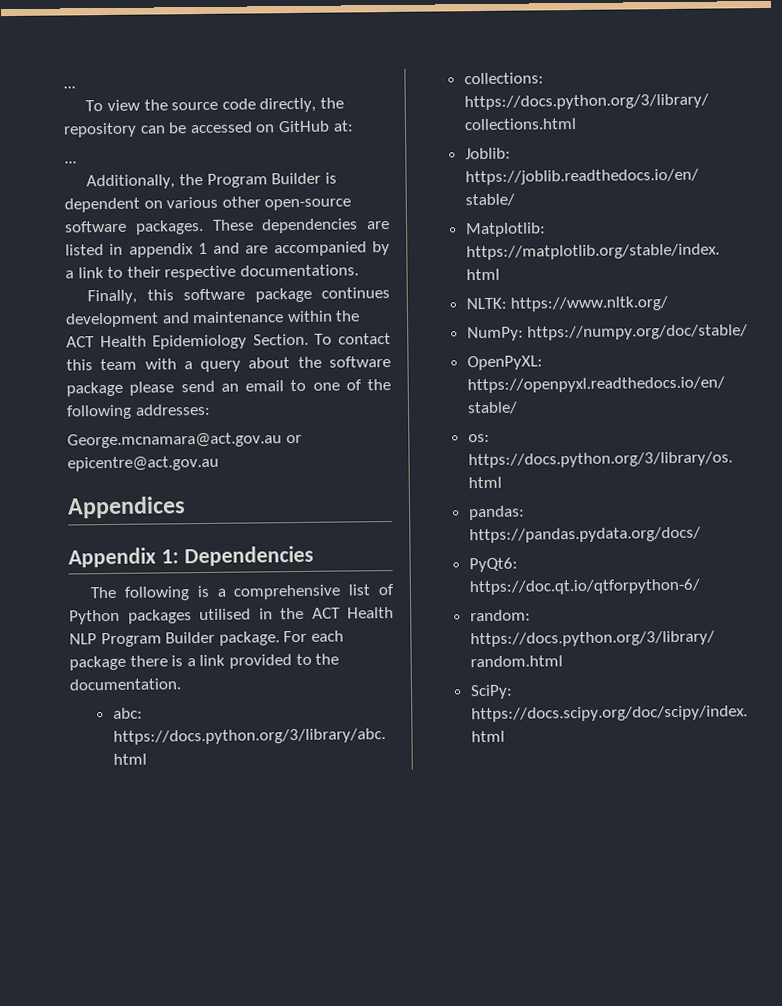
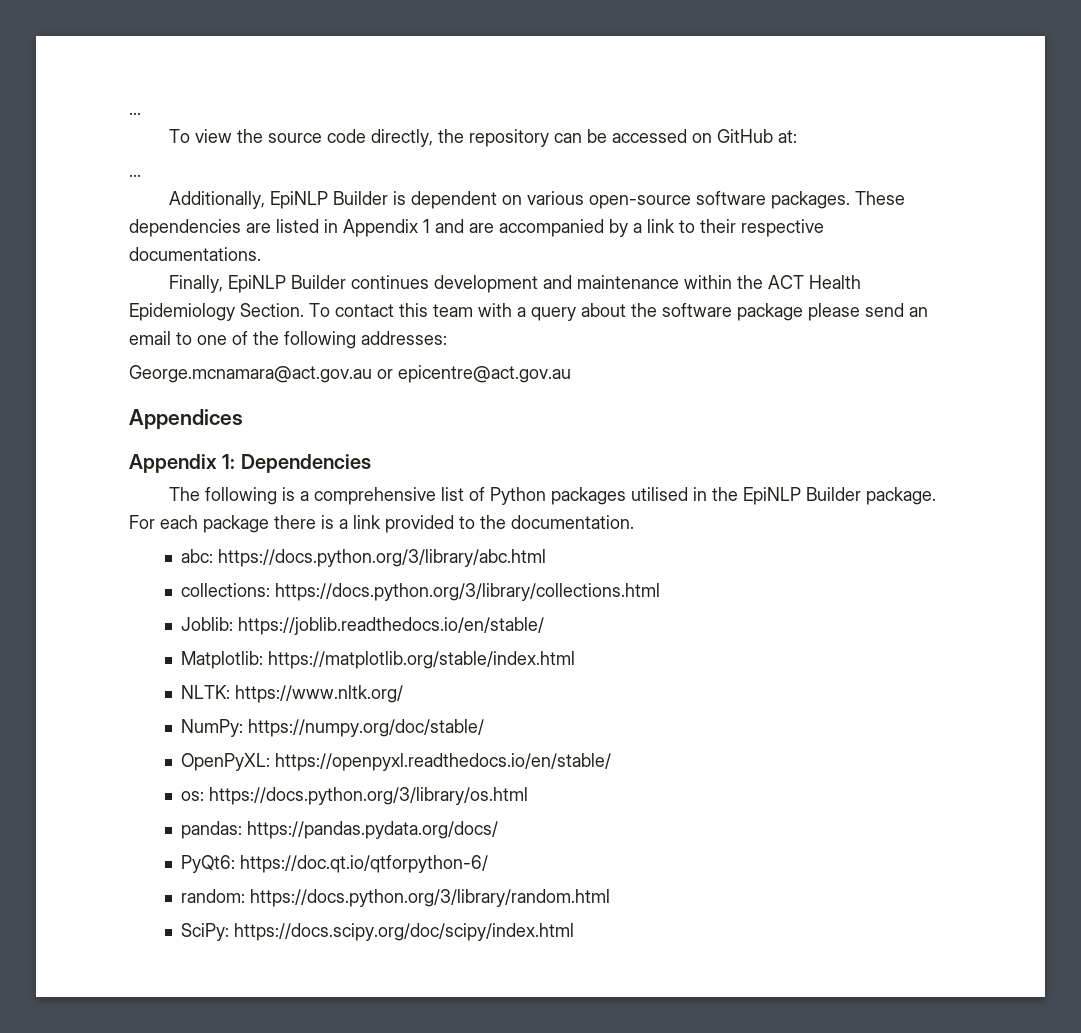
[178,173,268,188] the Program -> [269,191,328,209] EpiNLP
[221,196,261,208] other -> (584, 198) none
[128,243,194,258] appendix -> [343,219,418,237] Appendix
[146,287,312,303] this software package -> [227,275,346,293] EpiNLP Builder
[311,606,394,619] [69,632,162,648] ACT Health NLP Program -> [742,487,801,505] EpiNLP

